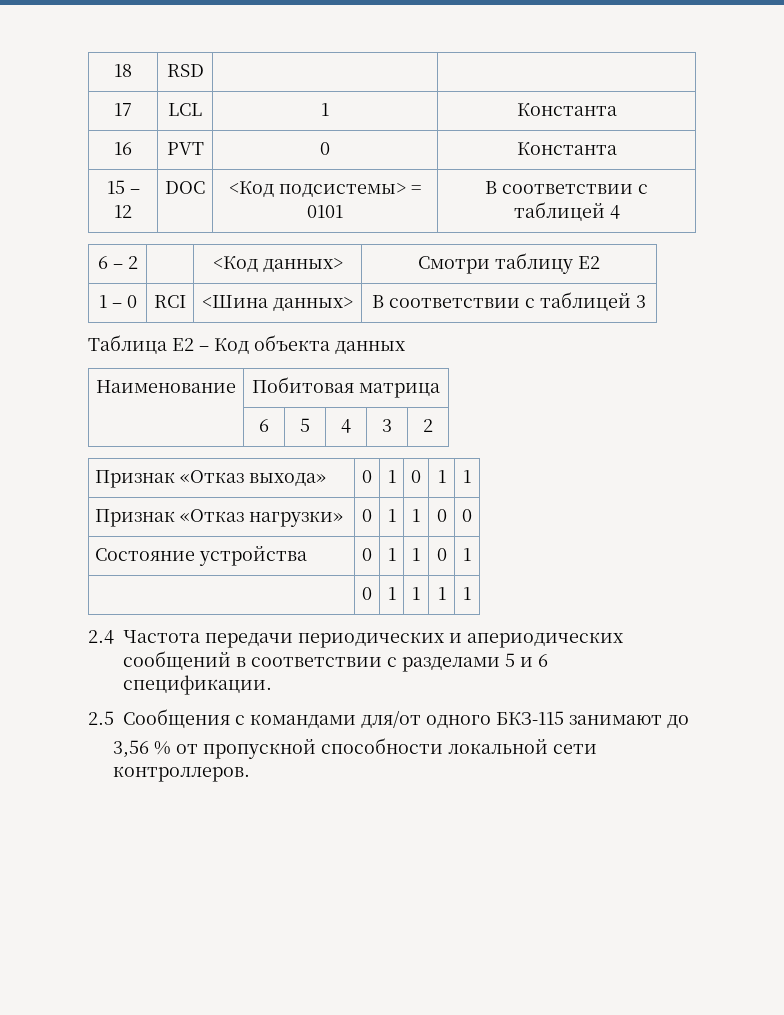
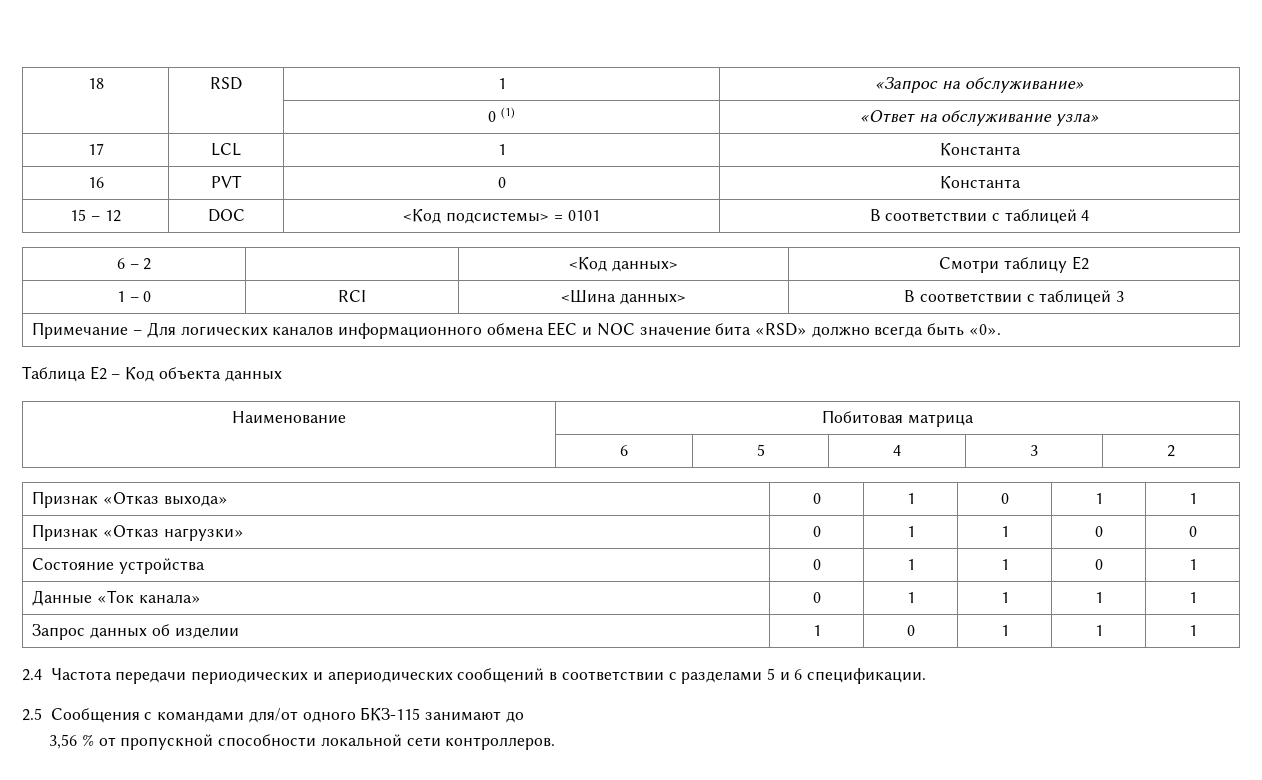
(204, 70) | -> [497,78,506,89] [875,77,1084,93] [488,107,515,122] [859,110,1100,126] 1 | «Запрос на обслуживание» // | | 0 (1) | «Ответ на обслуживание узла»
(646, 301) none -> [32,322,1001,339] // Примечание – Для логических каналов информационного обмена EEC и NOC значение бита «RSD» должно всегда быть «0».
(471, 554) none -> [32,590,201,606] Данные «Ток канала»
(471, 593) none -> [32,624,239,640] [812,625,821,636] [906,625,915,636] [1000,625,1009,636] [1094,625,1103,636] [1188,625,1197,636] // Запрос данных об изделии | 1 | 0 | 1 | 1 | 1

